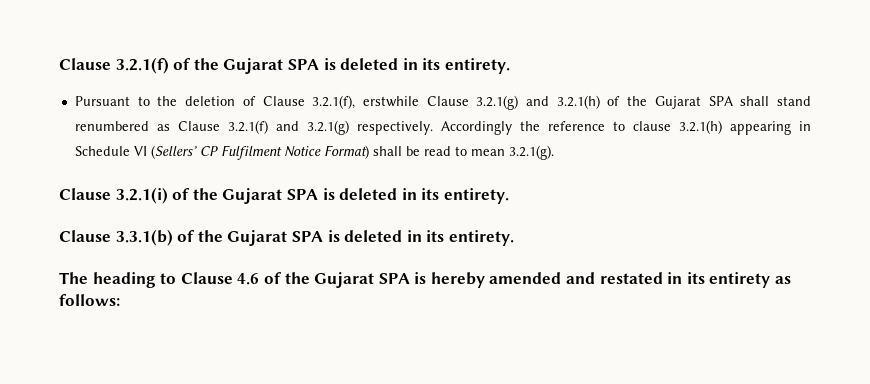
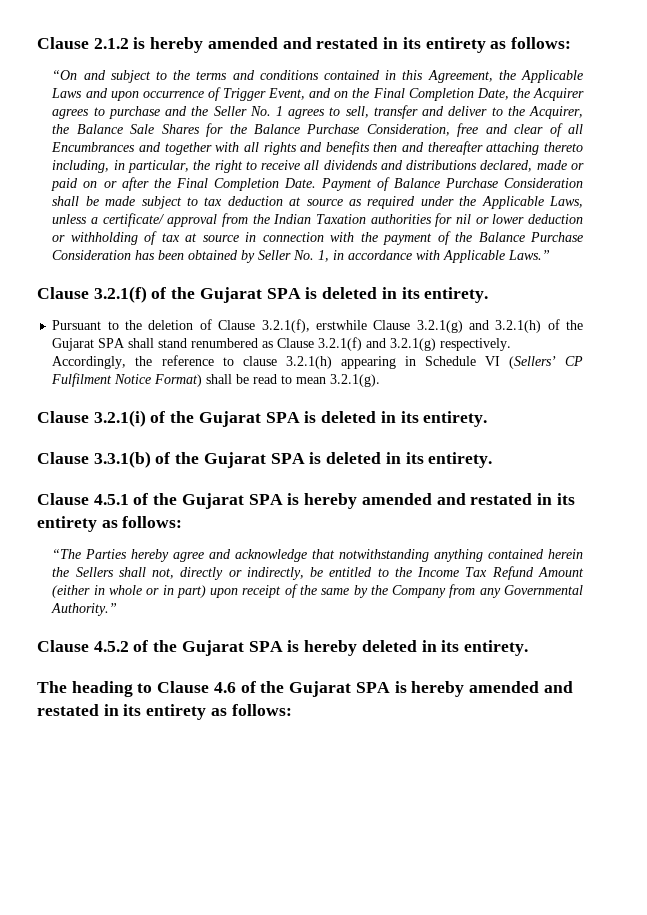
[59,58,111,70] Clause -> [37,37,571,53] [52,70,584,83] [51,87,584,101] [52,105,584,119] [52,123,583,137] [51,141,583,155] [52,160,584,173] [51,177,584,191] [52,196,584,209] [52,213,583,227] [52,231,583,245] [52,250,551,263] [37,287,89,299] Clause 2.1.2 is hereby amended and restated in its entirety as follows: // “On and subject to the terms and conditions contained in this Agreement, the Applicable Laws and upon occurrence of Trigger Event, and on the Final Completion Date, the Acquirer agrees to purchase and the Seller No. 1 agrees to sell, transfer and deliver to the Acquirer, the Balance Sale Shares for the Balance Purchase Consideration, free and clear of all Encumbrances and together with all rights and benefits then and thereafter attaching thereto including, in particular, the right to receive all dividends and distributions declared, made or paid on or after the Final Completion Date. Payment of Balance Purchase Consideration shall be made subject to tax deduction at source as required under the Applicable Laws, unless a certificate/ approval from the Indian Taxation authorities for nil or lower deduction or withholding of tax at source in connection with the payment of the Balance Purchase Consideration has been obtained by Seller No. 1, in accordance with Applicable Laws.” // Clause
[440,121,512,135] Accordingly -> [52,356,127,369] Accordingly,
(514, 238) none -> [37,493,575,509] [37,516,183,532] [52,549,583,562] [52,566,584,580] [52,584,584,598] [51,603,118,616] [37,640,528,656] // Clause 4.5.1 of the Gujarat SPA is hereby amended and restated in its entirety as follows: // “The Parties hereby agree and acknowledge that notwithstanding anything contained herein the Sellers shall not, directly or indirectly, be entitled to the Income Tax Refund Amount (either in whole or in part) upon receipt of the same by the Company from any Governmental Authority.” // Clause 4.5.2 of the Gujarat SPA is hereby deleted in its entirety.

